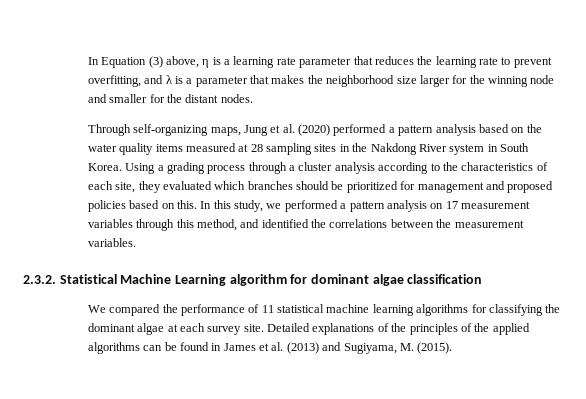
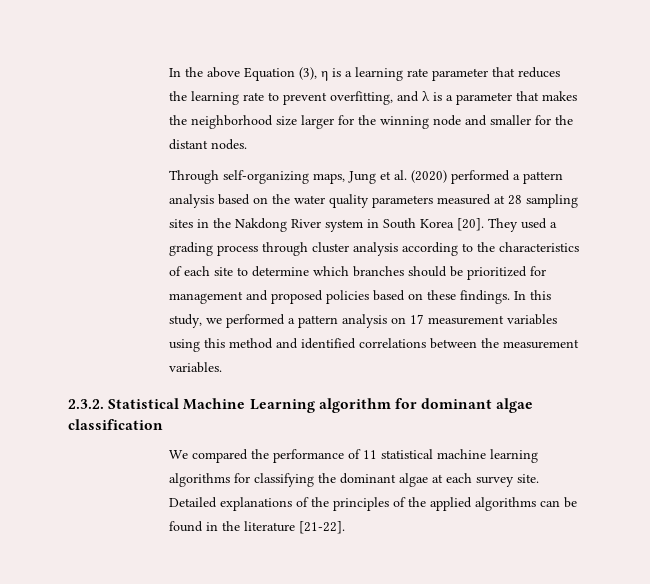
[87,56,199,68] In Equation (3) above, -> [169,67,318,81] In the above Equation (3),
[155,144,183,152] items -> [372,195,434,208] parameters
[87,163,156,174] Korea. Using -> [420,218,548,232] Korea [20]. They used
[288,165,295,171] a -> (309, 249) none
[115,181,212,193] site, they evaluated -> [214,266,310,277] site to determine
[176,200,197,209] this. -> [427,290,511,304] these findings.
[136,219,237,231] through this method, -> [169,338,274,352] using this method
[310,219,326,228] the -> (357, 343) none
[223,342,453,354] James et al. (2013) and Sugiyama, M. (2015). -> [222,521,346,534] the literature [21-22].

